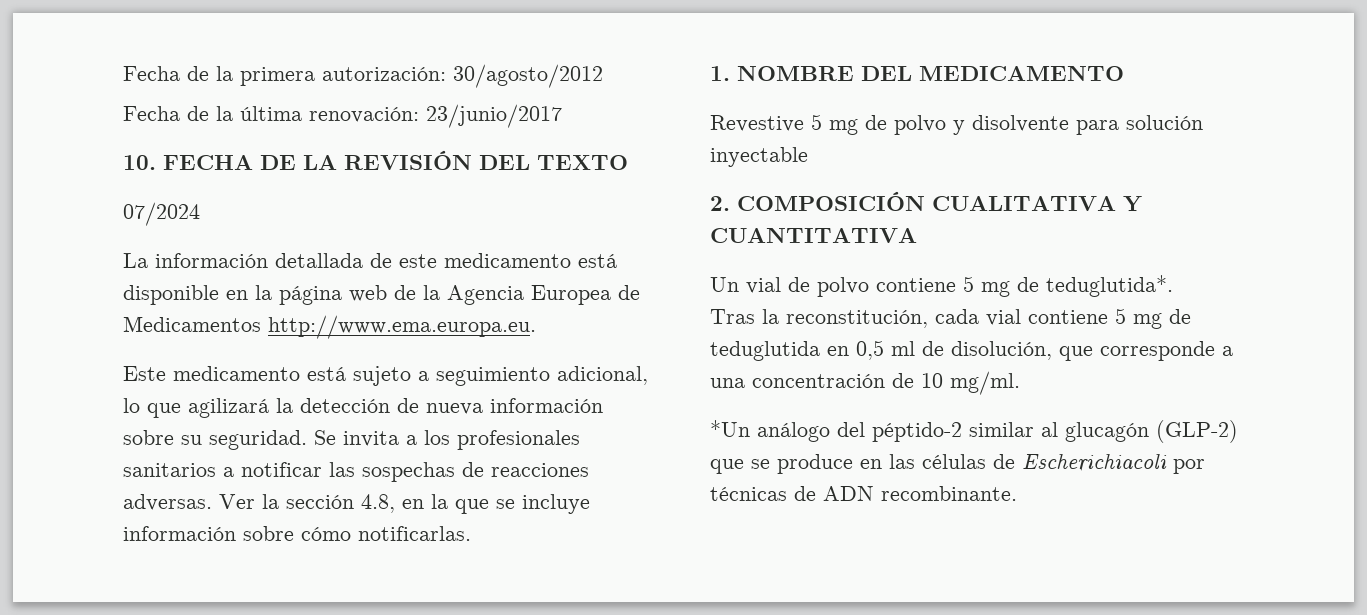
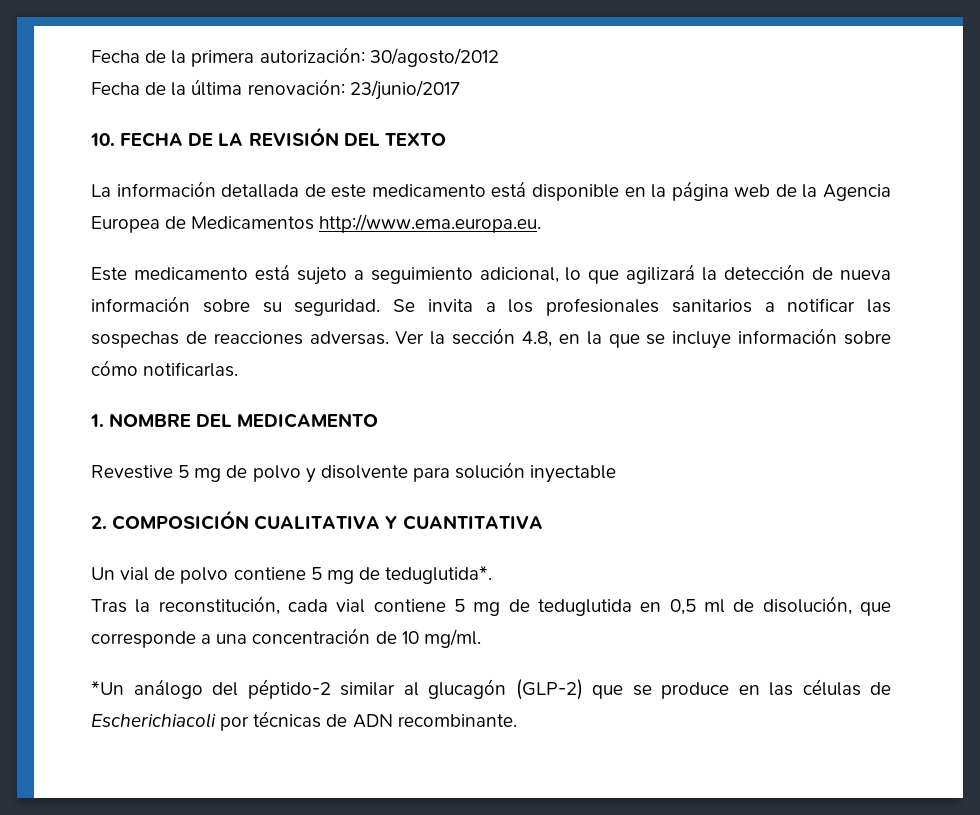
[123,202,200,226] // 07/2024 -> (446, 139) none

